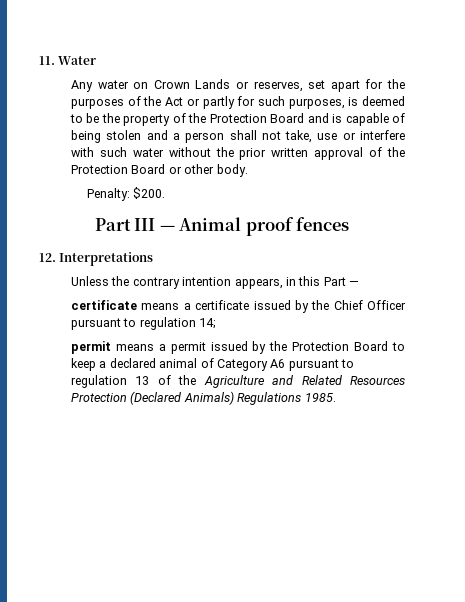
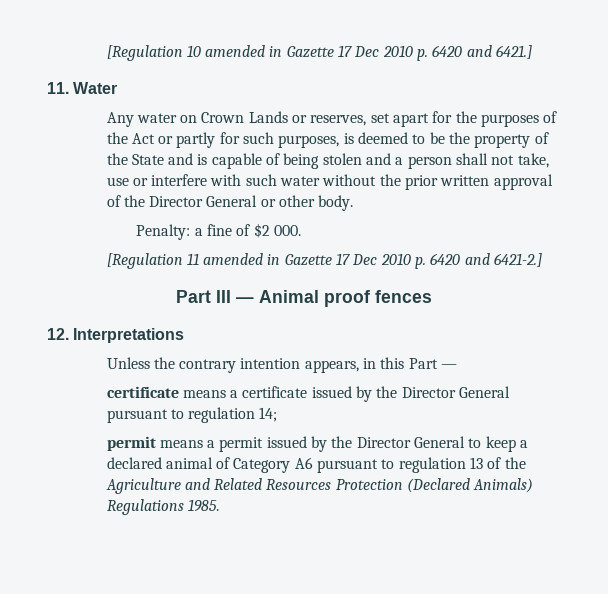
(39, 60) none -> [106,45,533,61] [Regulation 10 amended in Gazette 17 Dec 2010 p. 6420 and 6421.] //
[209,113,305,123] Protection Board -> [131,154,164,165] State
[70,164,166,174] Protection Board -> [149,195,258,207] Director General
[133,187,166,199] $200. -> [194,223,301,238] [106,253,543,269] a fine of $2 000. // [Regulation 11 amended in Gazette 17 Dec 2010 p. 6420 and 6421-2.]
[333,300,406,310] Chief Officer -> [401,386,511,398] Director General
[292,341,389,351] Protection Board -> [356,436,466,448] Director General

